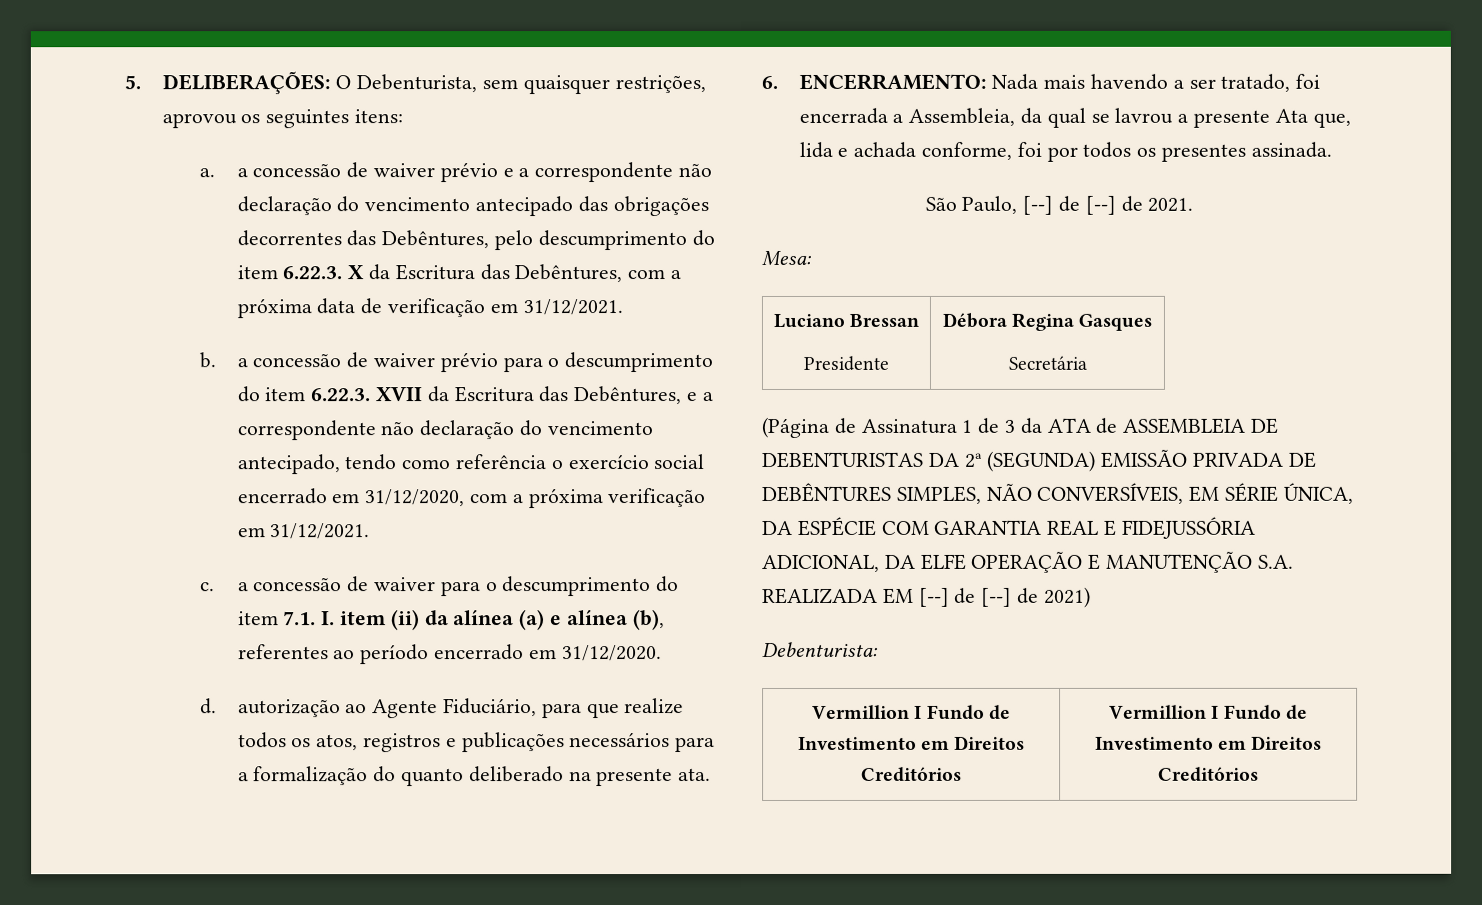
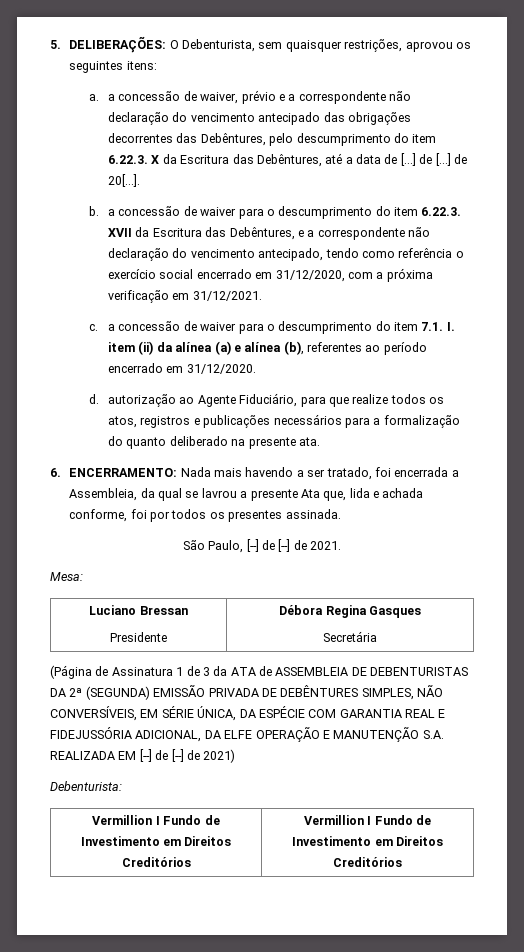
[373,163,436,178] waiver -> [200,92,239,104] waiver,
[627,269,682,280] [236,298,623,319] com a próxima data de verificação em 31/12/2021. -> [325,153,467,166] [108,174,141,187] até a data de [...] de [...] de 20[...].
[439,352,498,373] prévio -> (237, 211) none

